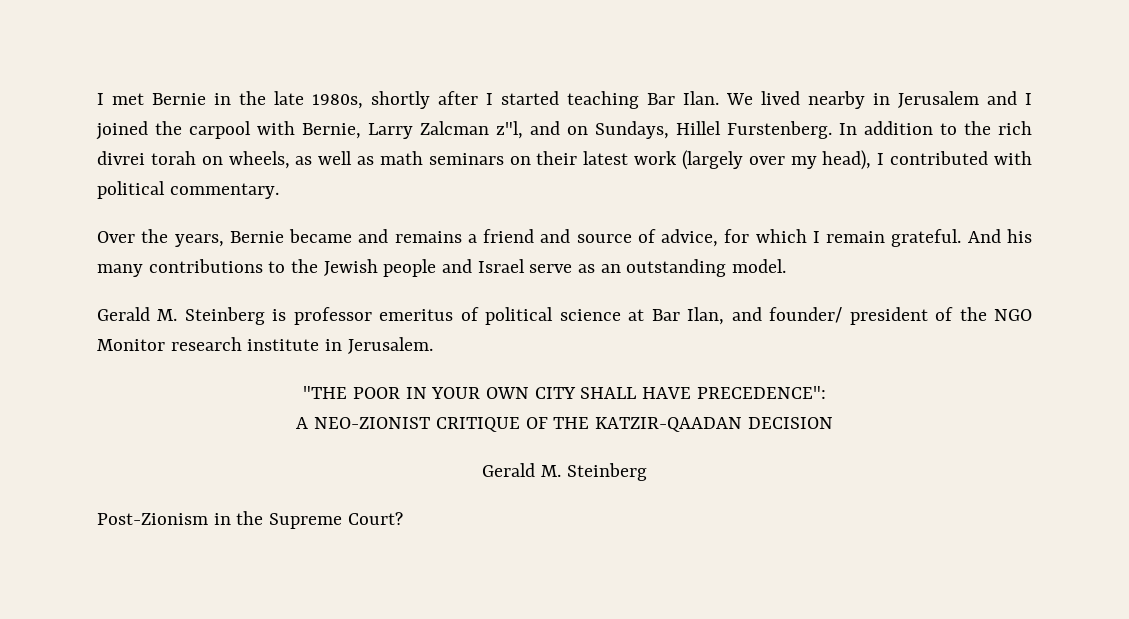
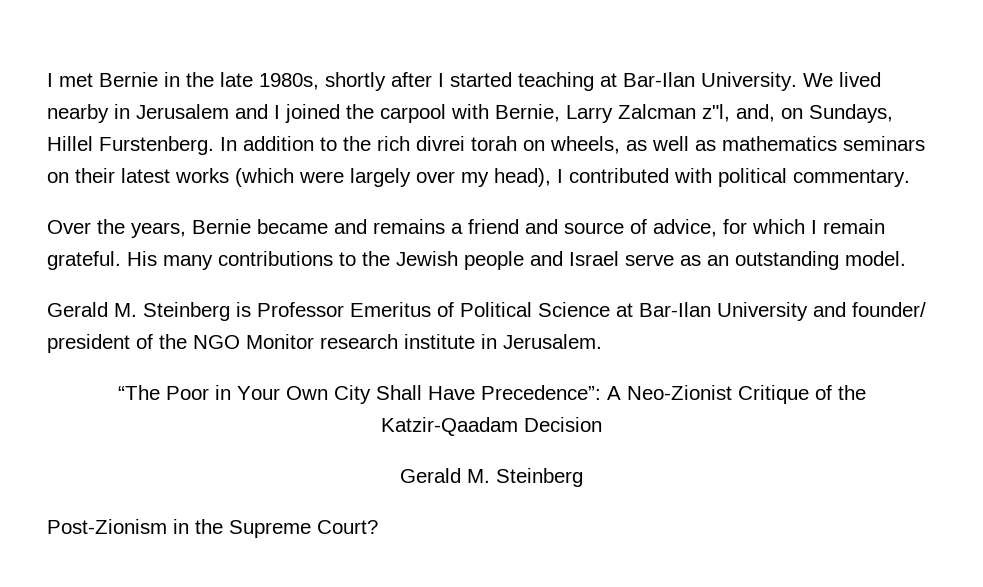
[647,91,719,105] Bar Ilan. -> [600,72,797,91] at Bar-Ilan University.
[530,121,560,135] and -> [736,104,775,122] and,
[379,151,423,165] math -> [722,136,837,151] mathematics
[634,150,743,170] work (largely -> [175,168,411,187] works (which were largely
[967,229,1033,243] And his -> [127,251,157,266] His
[293,307,725,325] professor emeritus of political science at Bar Ilan, -> [257,302,808,321] Professor Emeritus of Political Science at Bar-Ilan University
[303,386,826,399] [296,417,833,432] "THE POOR IN YOUR OWN CITY SHALL HAVE PRECEDENCE": // A NEO-ZIONIST CRITIQUE OF THE KATZIR-QAADAN DECISION -> [117,385,866,404] [381,417,602,436] “The Poor in Your Own City Shall Have Precedence”: A Neo-Zionist Critique of the Katzir-Qaadam Decision

